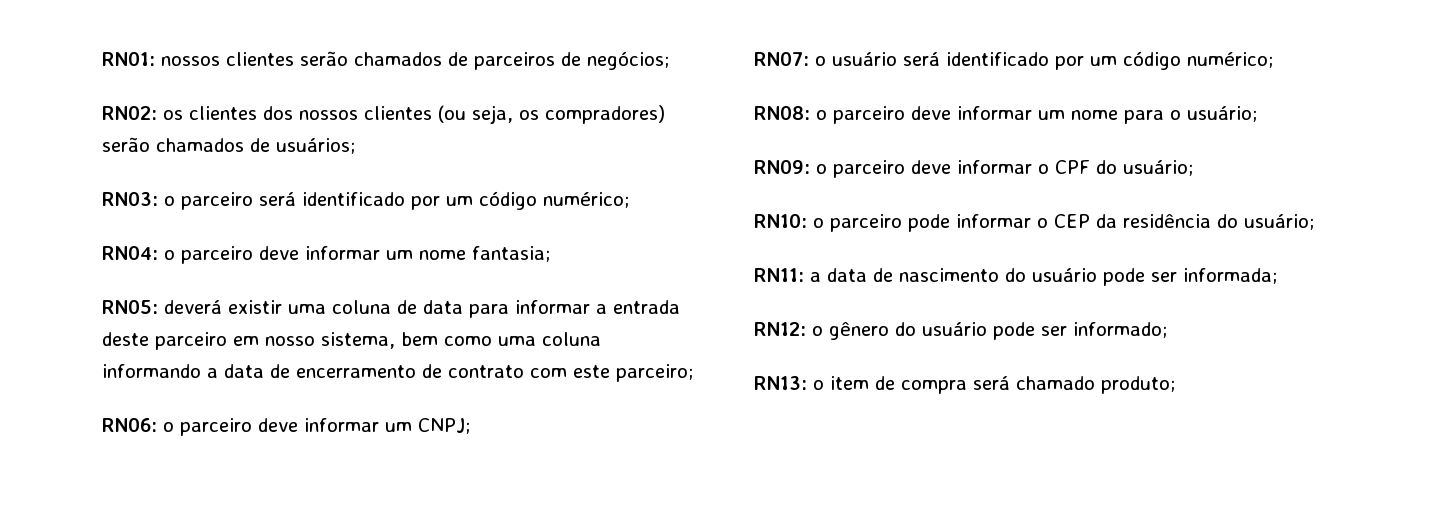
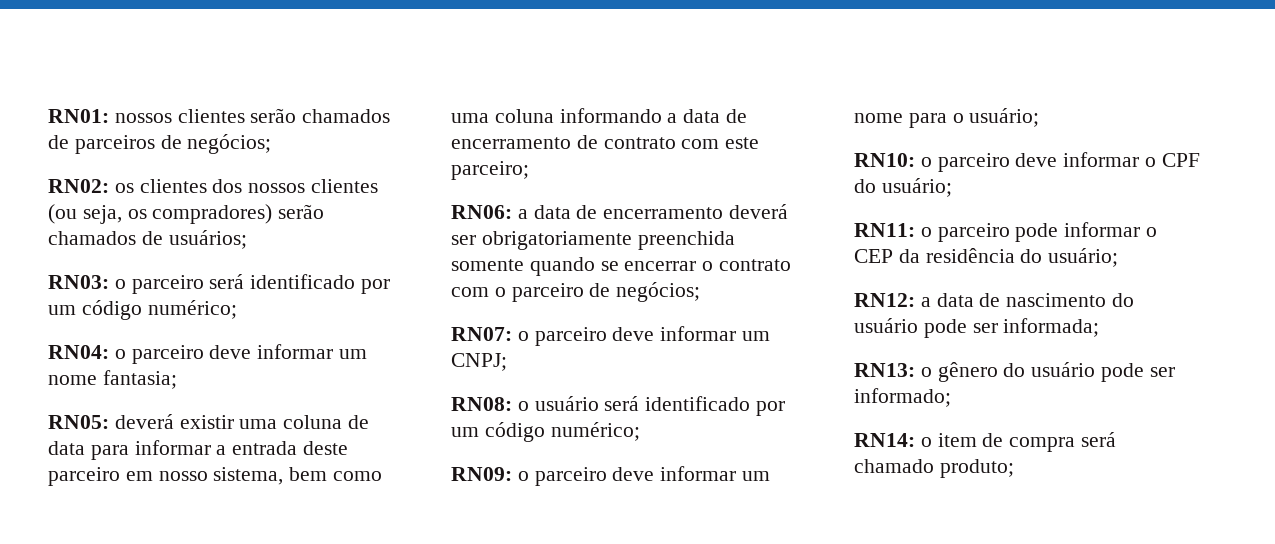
(157, 425) none -> [517,204,789,219] [451,231,735,250] [451,257,792,276] [451,282,701,302] [451,327,512,341] a data de encerramento deverá ser obrigatoriamente preenchida somente quando se encerrar o contrato com o parceiro de negócios; // RN07:
[754,52,809,66] RN07: -> [451,397,512,411] RN08:
[754,106,810,120] RN08: -> [451,467,512,481] RN09:
[754,160,810,174] RN09: -> [854,153,915,167] RN10:
[754,214,807,228] RN10: -> [854,223,915,237] RN11:
[754,268,804,282] RN11: -> [854,293,915,307] RN12:
[754,322,806,336] RN12: -> [854,363,915,377] RN13:
[754,376,807,390] RN13: -> [854,433,915,447] RN14:

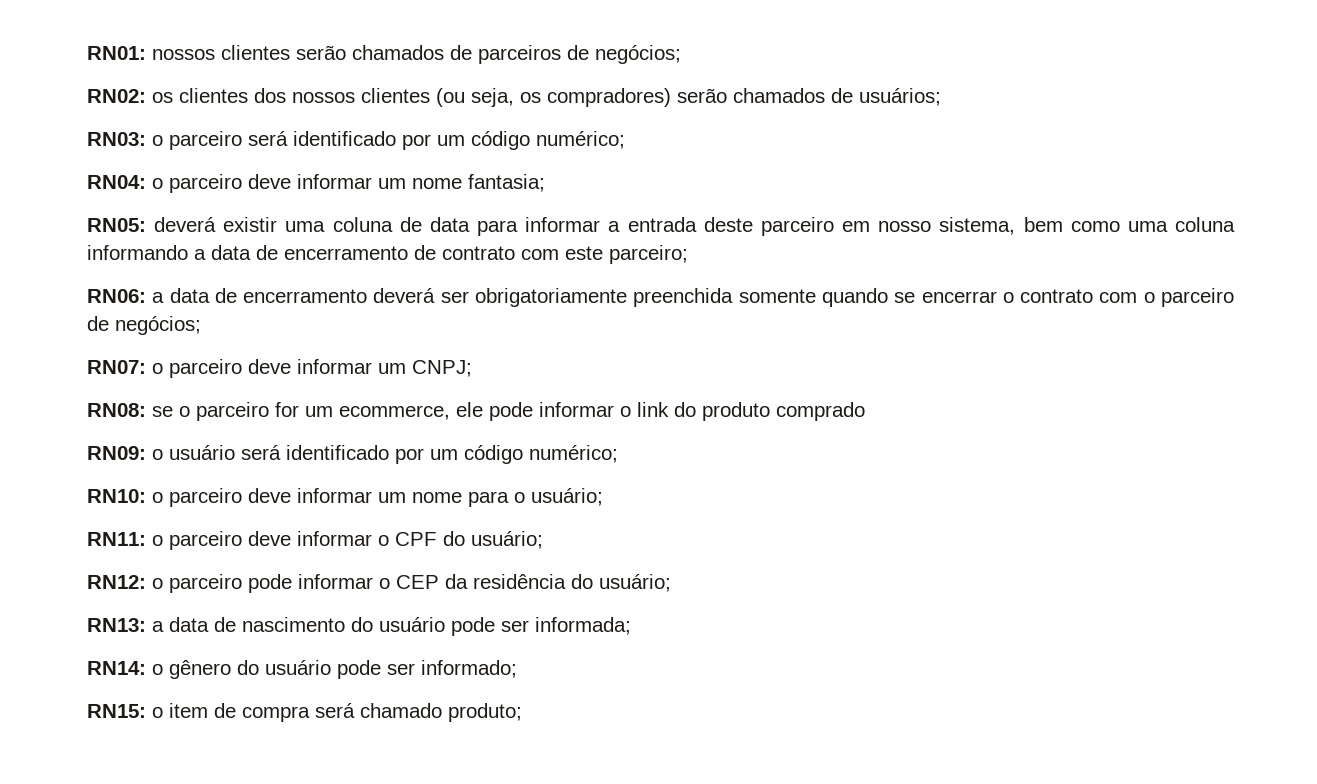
(512, 404) none -> [152,402,865,421] [87,446,146,460] se o parceiro for um ecommerce, ele pode informar o link do produto comprado // RN09:
[451,467,512,481] RN09: -> [87,489,146,503] RN10:
[854,153,915,167] RN10: -> [87,532,146,546] RN11:
[854,223,915,237] RN11: -> [87,575,146,589] RN12:
[854,293,915,307] RN12: -> [87,618,146,632] RN13:
[854,363,915,377] RN13: -> [87,661,146,675] RN14:
[854,433,915,447] RN14: -> [87,704,146,718] RN15:

